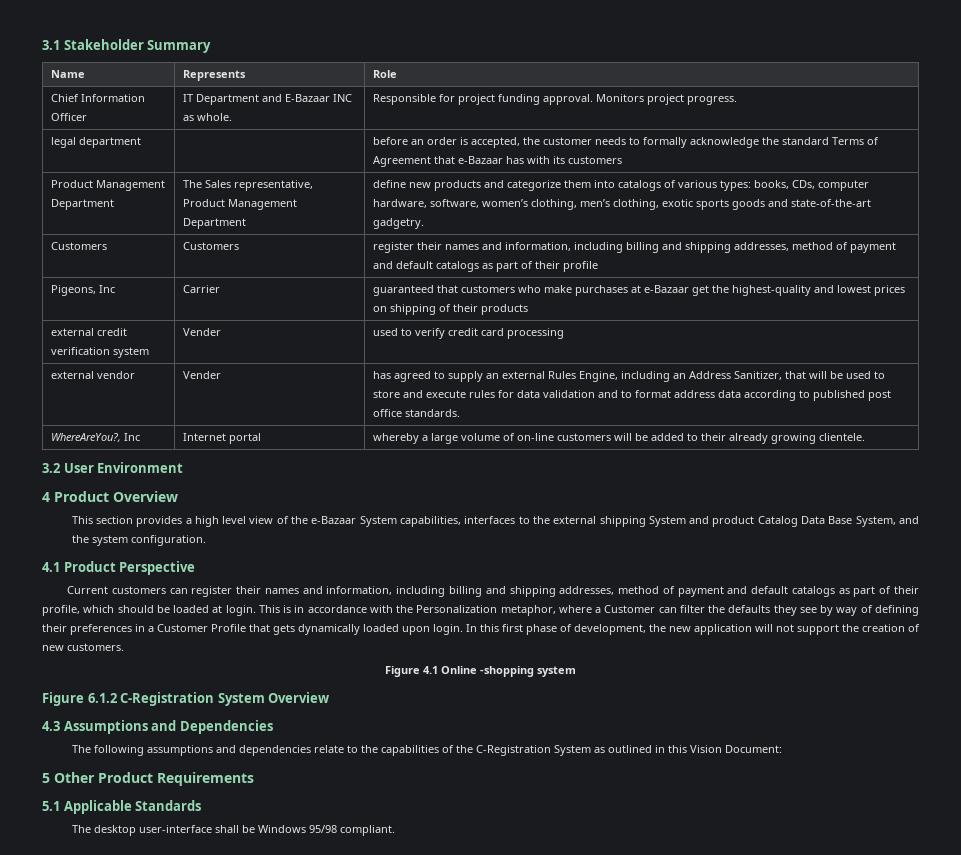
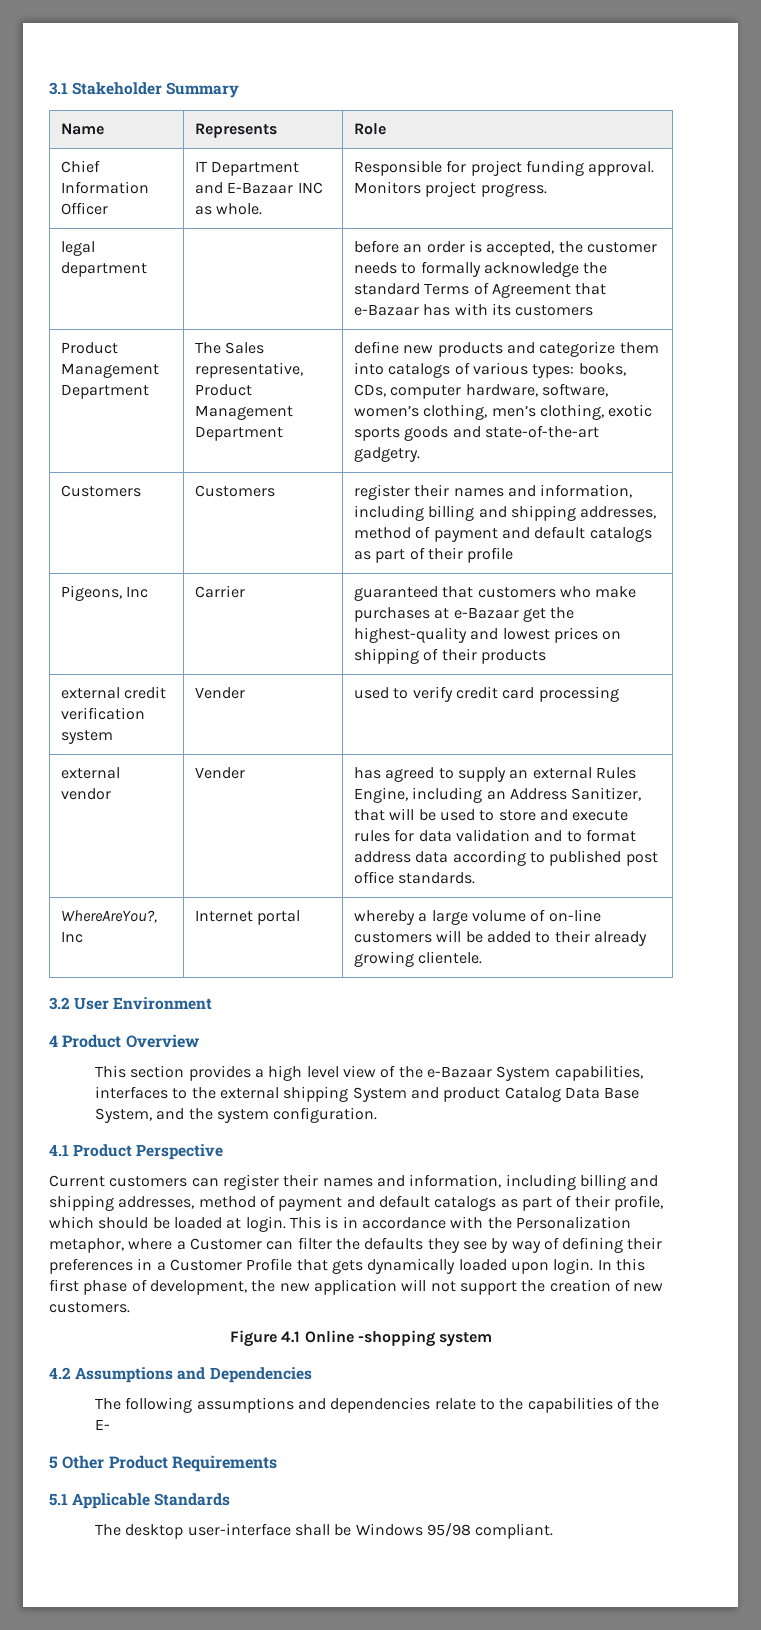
[42,692,330,706] [42,721,60,731] Figure 6.1.2 C-Registration System Overview // 4.3 -> [49,1367,71,1379] 4.2
[475,745,782,756] C-Registration System as outlined in this Vision Document: -> [95,1419,111,1430] E-

